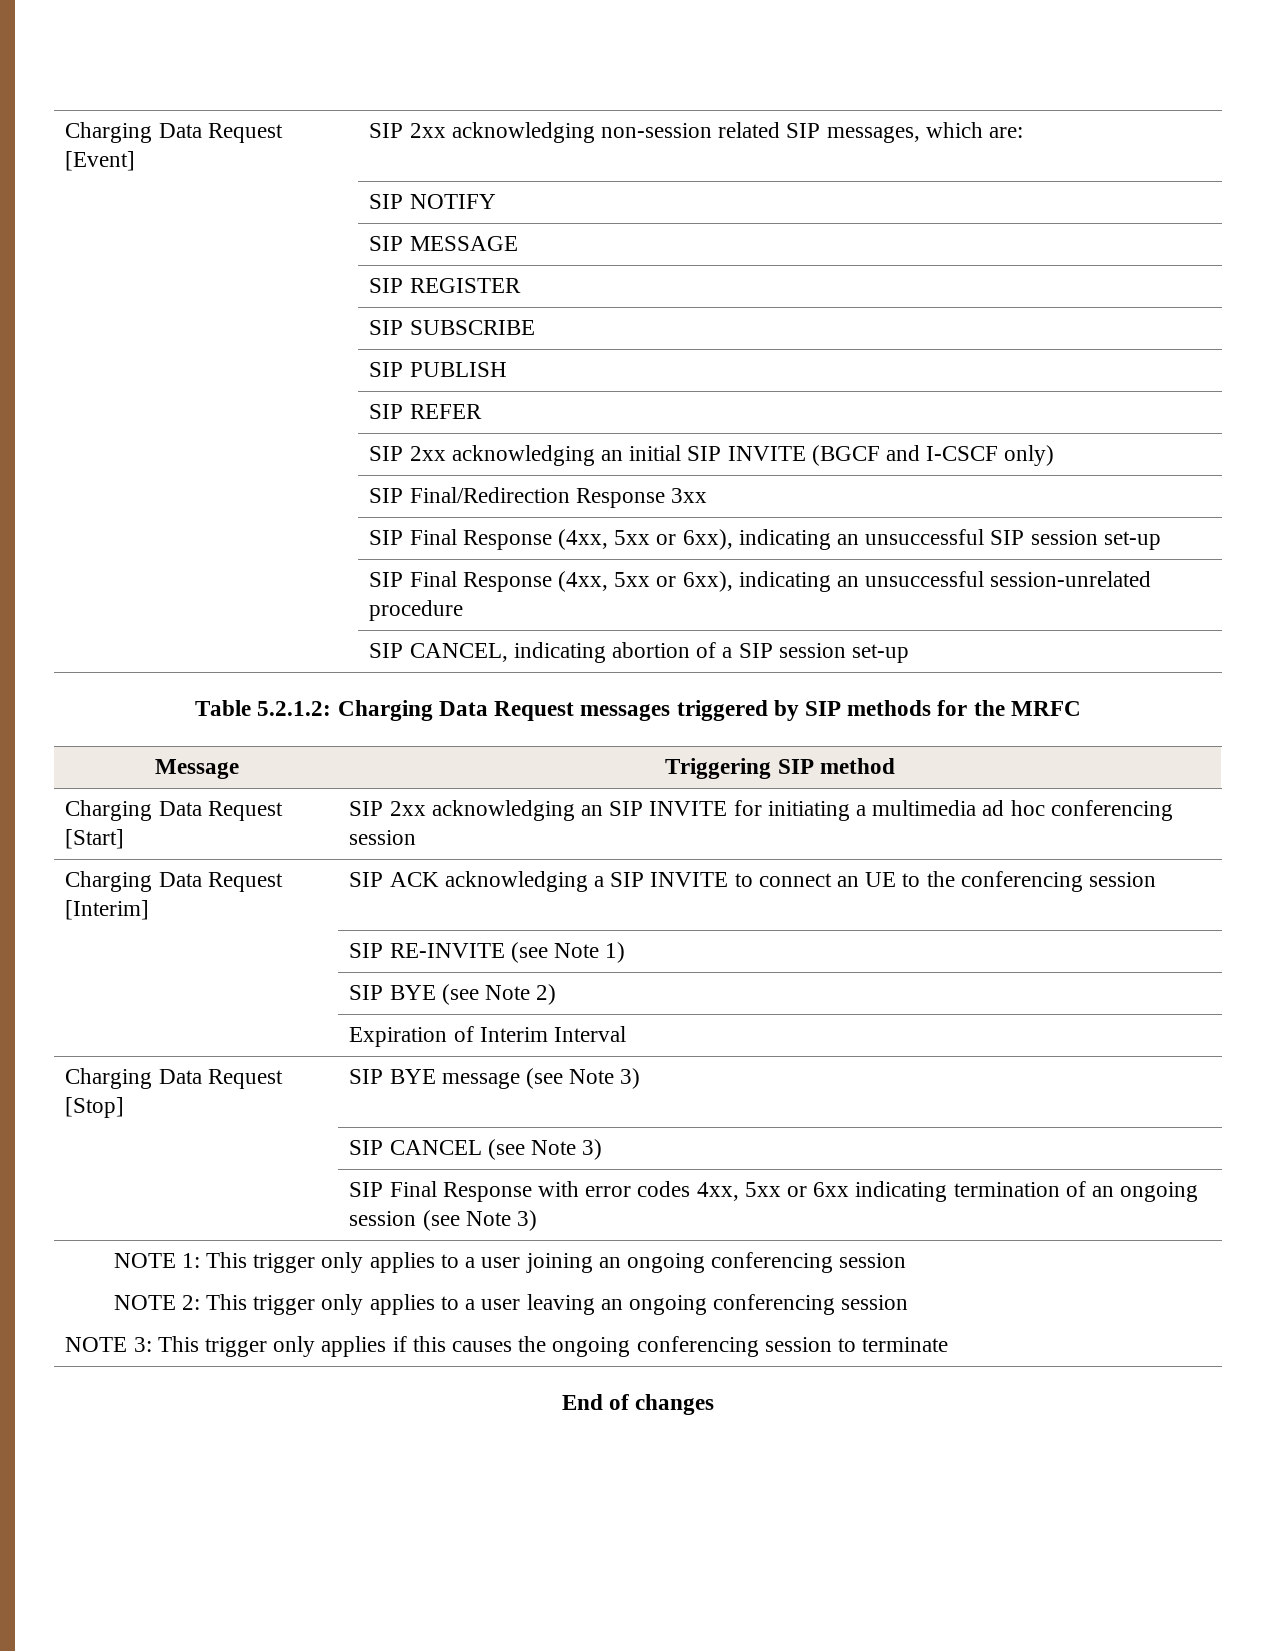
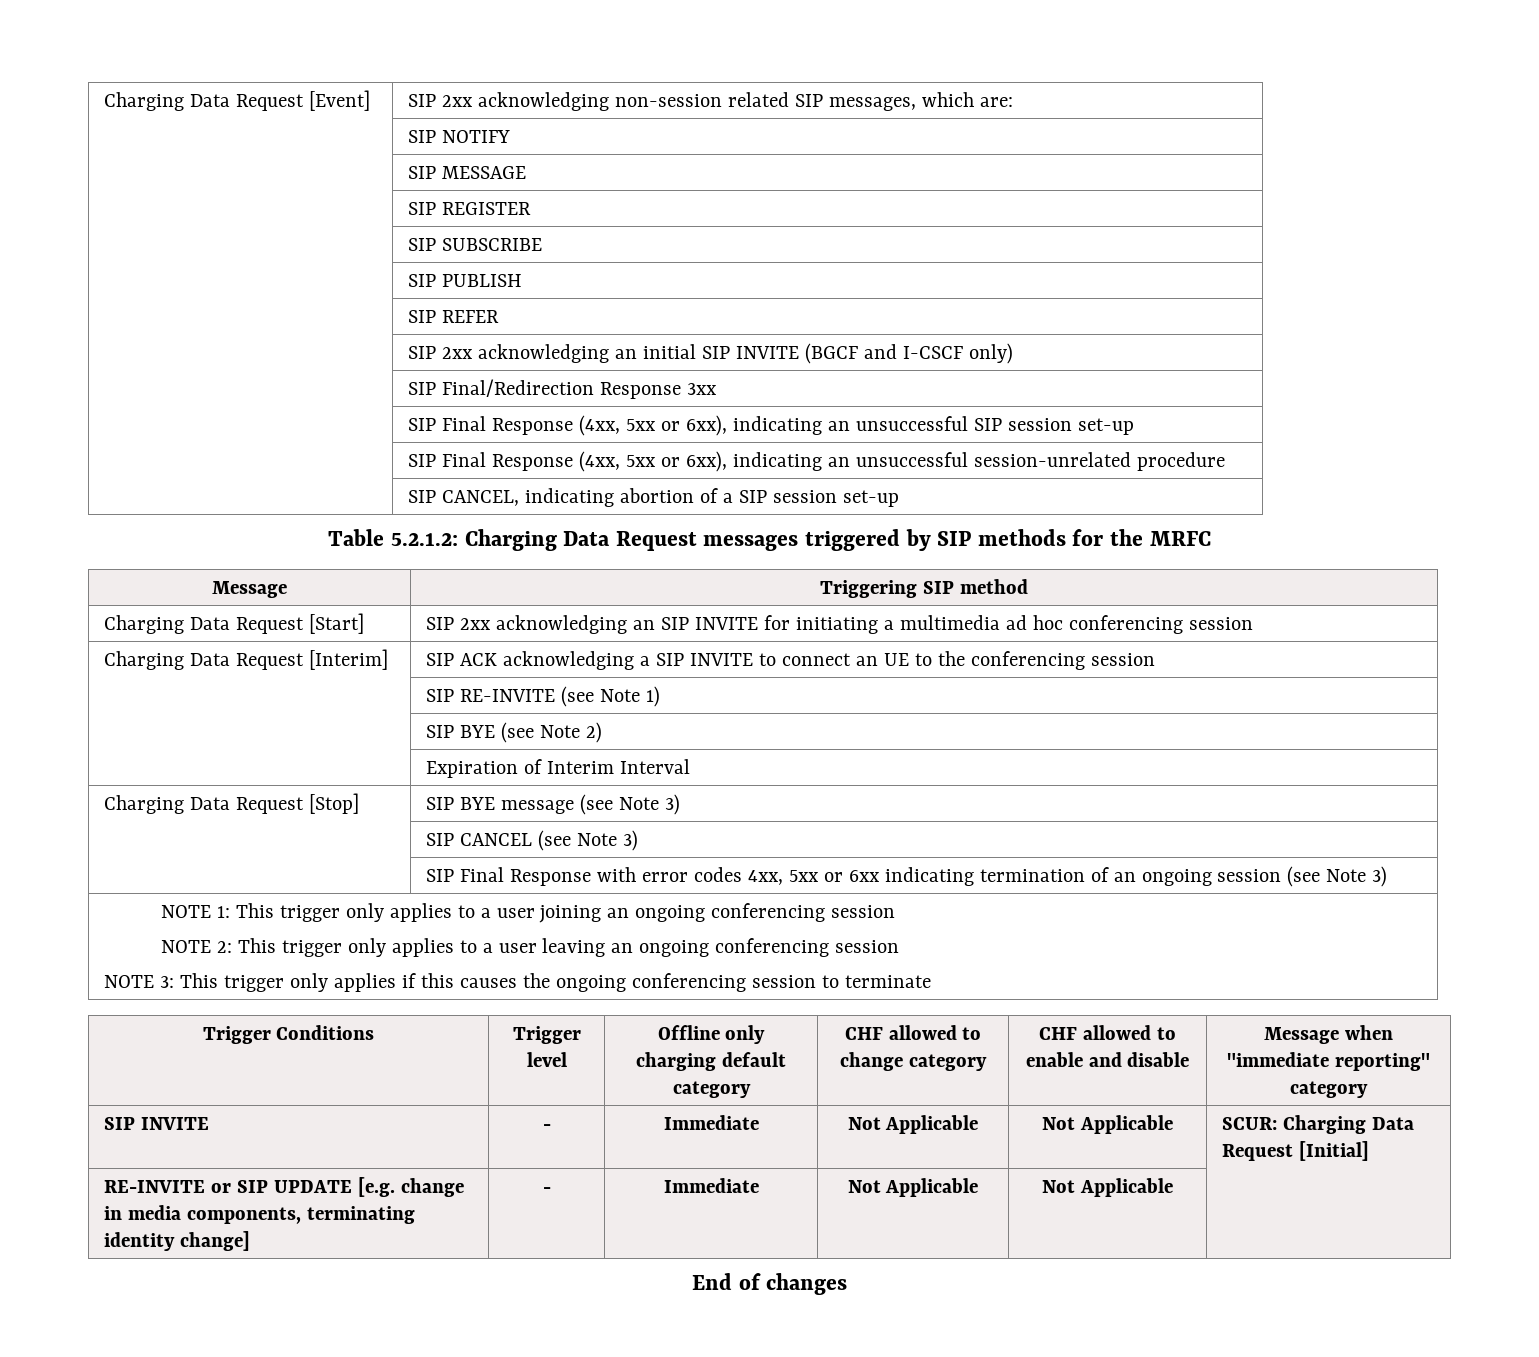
(949, 1344) none -> [202,1025,375,1044] [512,1026,581,1044] [526,1052,567,1067] [657,1025,766,1044] [636,1052,786,1071] [672,1081,751,1098] [844,1025,982,1040] [840,1052,987,1071] [1039,1025,1176,1040] [1025,1052,1190,1067] [1264,1025,1393,1044] [1227,1052,1430,1071] [1289,1081,1368,1098] [104,1117,210,1130] [542,1124,551,1130] [663,1115,759,1130] [847,1115,979,1134] [1042,1115,1173,1134] [1222,1115,1415,1134] [1222,1141,1370,1161] [104,1177,465,1197] [104,1205,416,1224] [104,1231,251,1251] [542,1187,551,1193] [663,1178,759,1193] [847,1178,979,1197] [1042,1178,1173,1197] // Trigger Conditions | Trigger level | Offline only charging default category | CHF allowed to change category | CHF allowed to enable and disable | Message when "immediate reporting" category // SIP INVITE | - | Immediate | Not Applicable | Not Applicable | SCUR: Charging Data Request [Initial] // RE-INVITE or SIP UPDATE [e.g. change in media components, terminating identity change] | - | Immediate | Not Applicable | Not Applicable |

